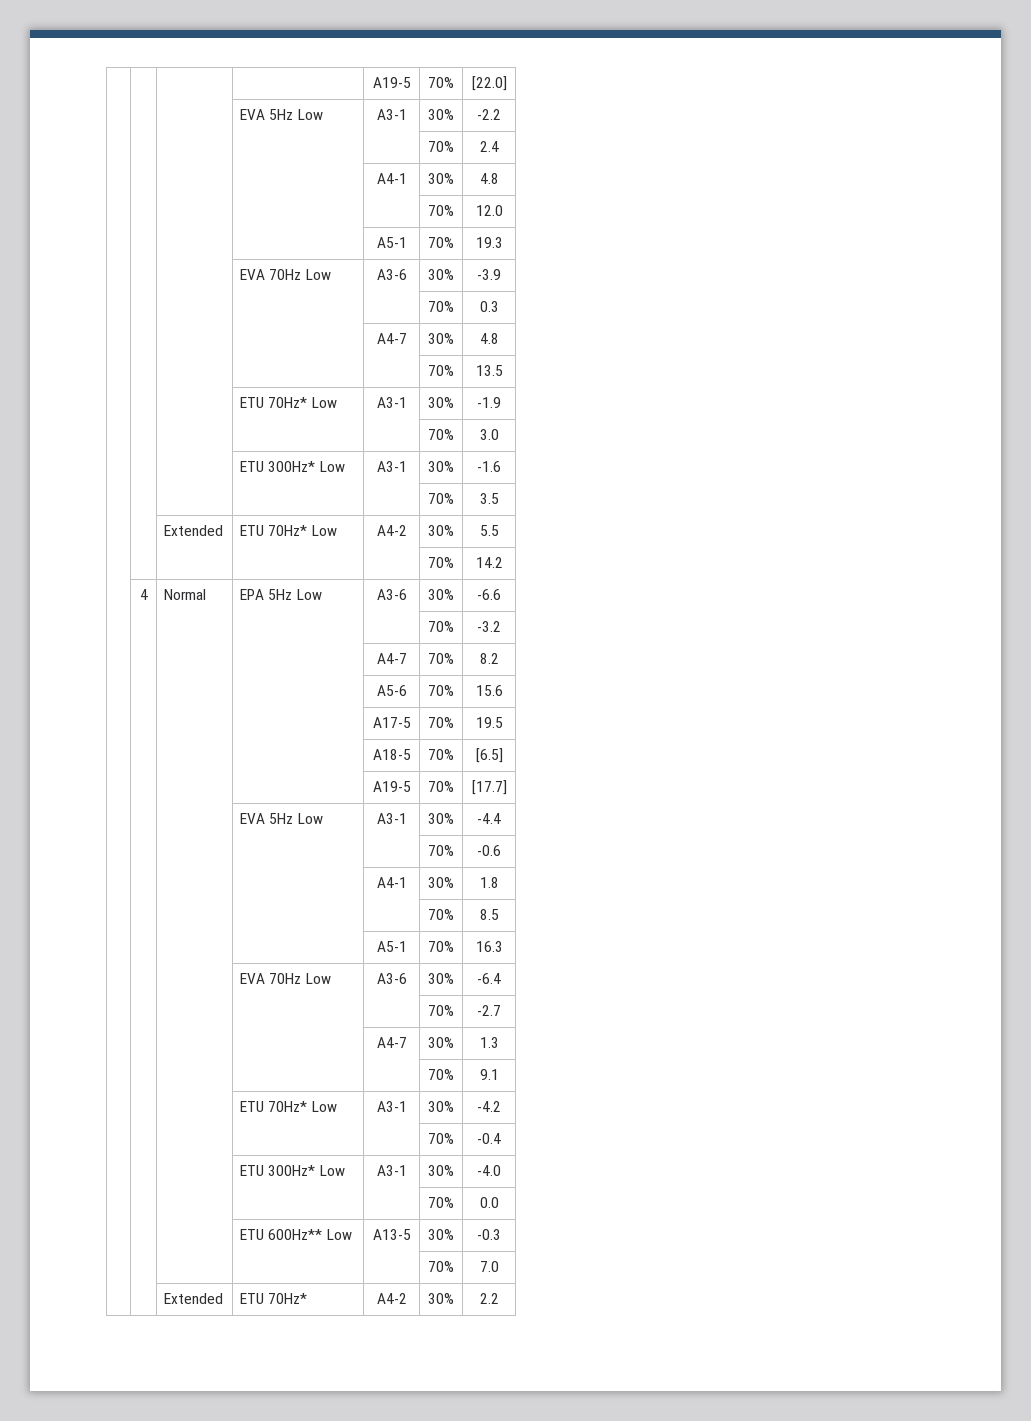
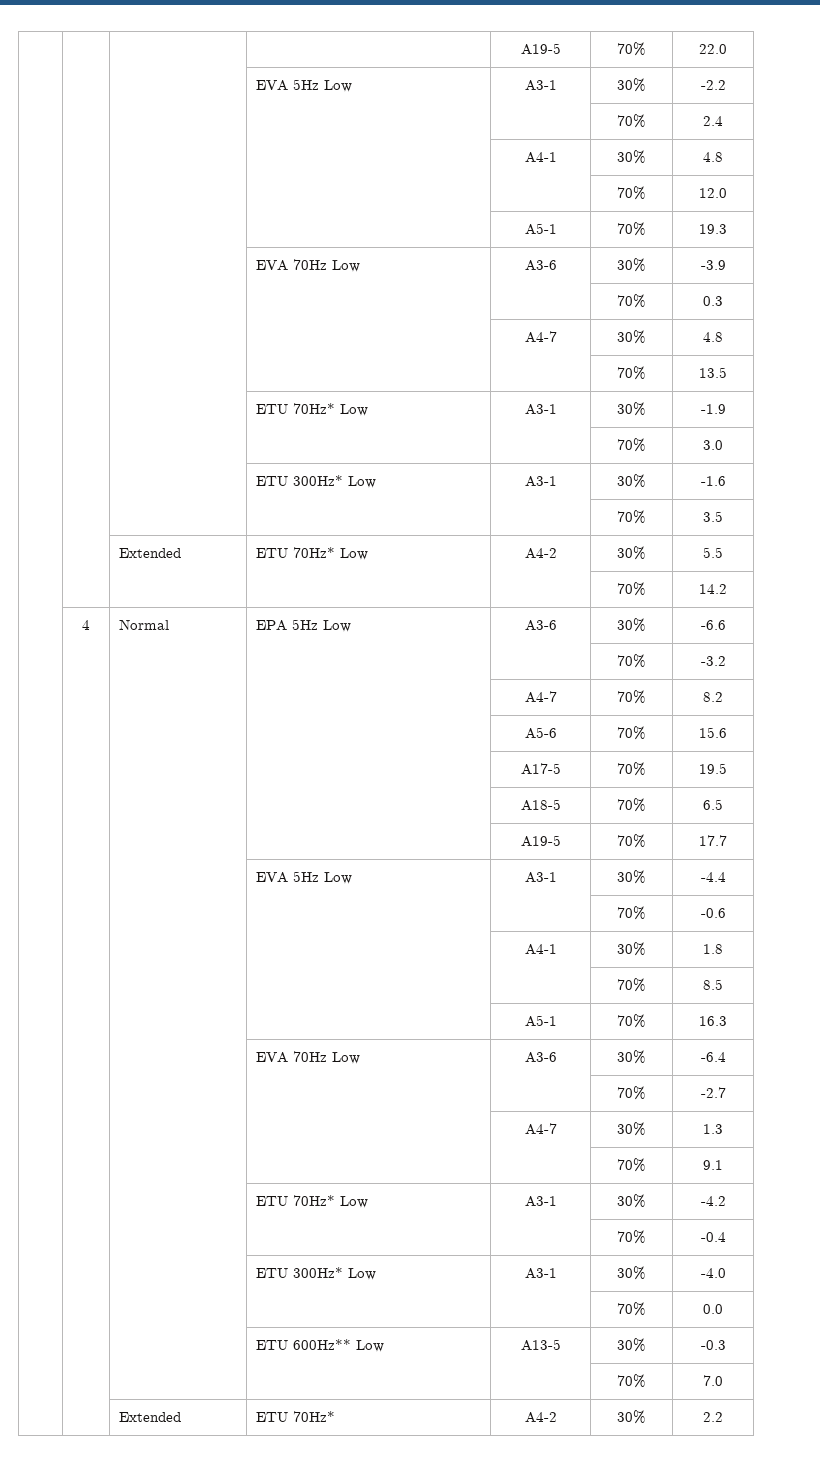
[372,77,411,88] [428,77,454,88] [471,76,507,91] | | | | A19-5 | 70% | [22.0] -> [520,43,561,55] [617,42,646,56] [699,44,727,54] | | | | A19-5 | 70% | 22.0
[475,748,503,763] [372,781,411,792] [428,781,454,792] [471,780,507,795] [6.5] // | | | | A19-5 | 70% | [17.7] -> [703,799,723,810] [520,835,561,847] [617,834,646,848] [699,835,727,846] 6.5 // | | | | A19-5 | 70% | 17.7

